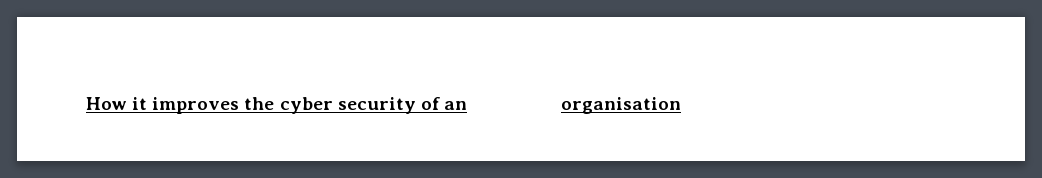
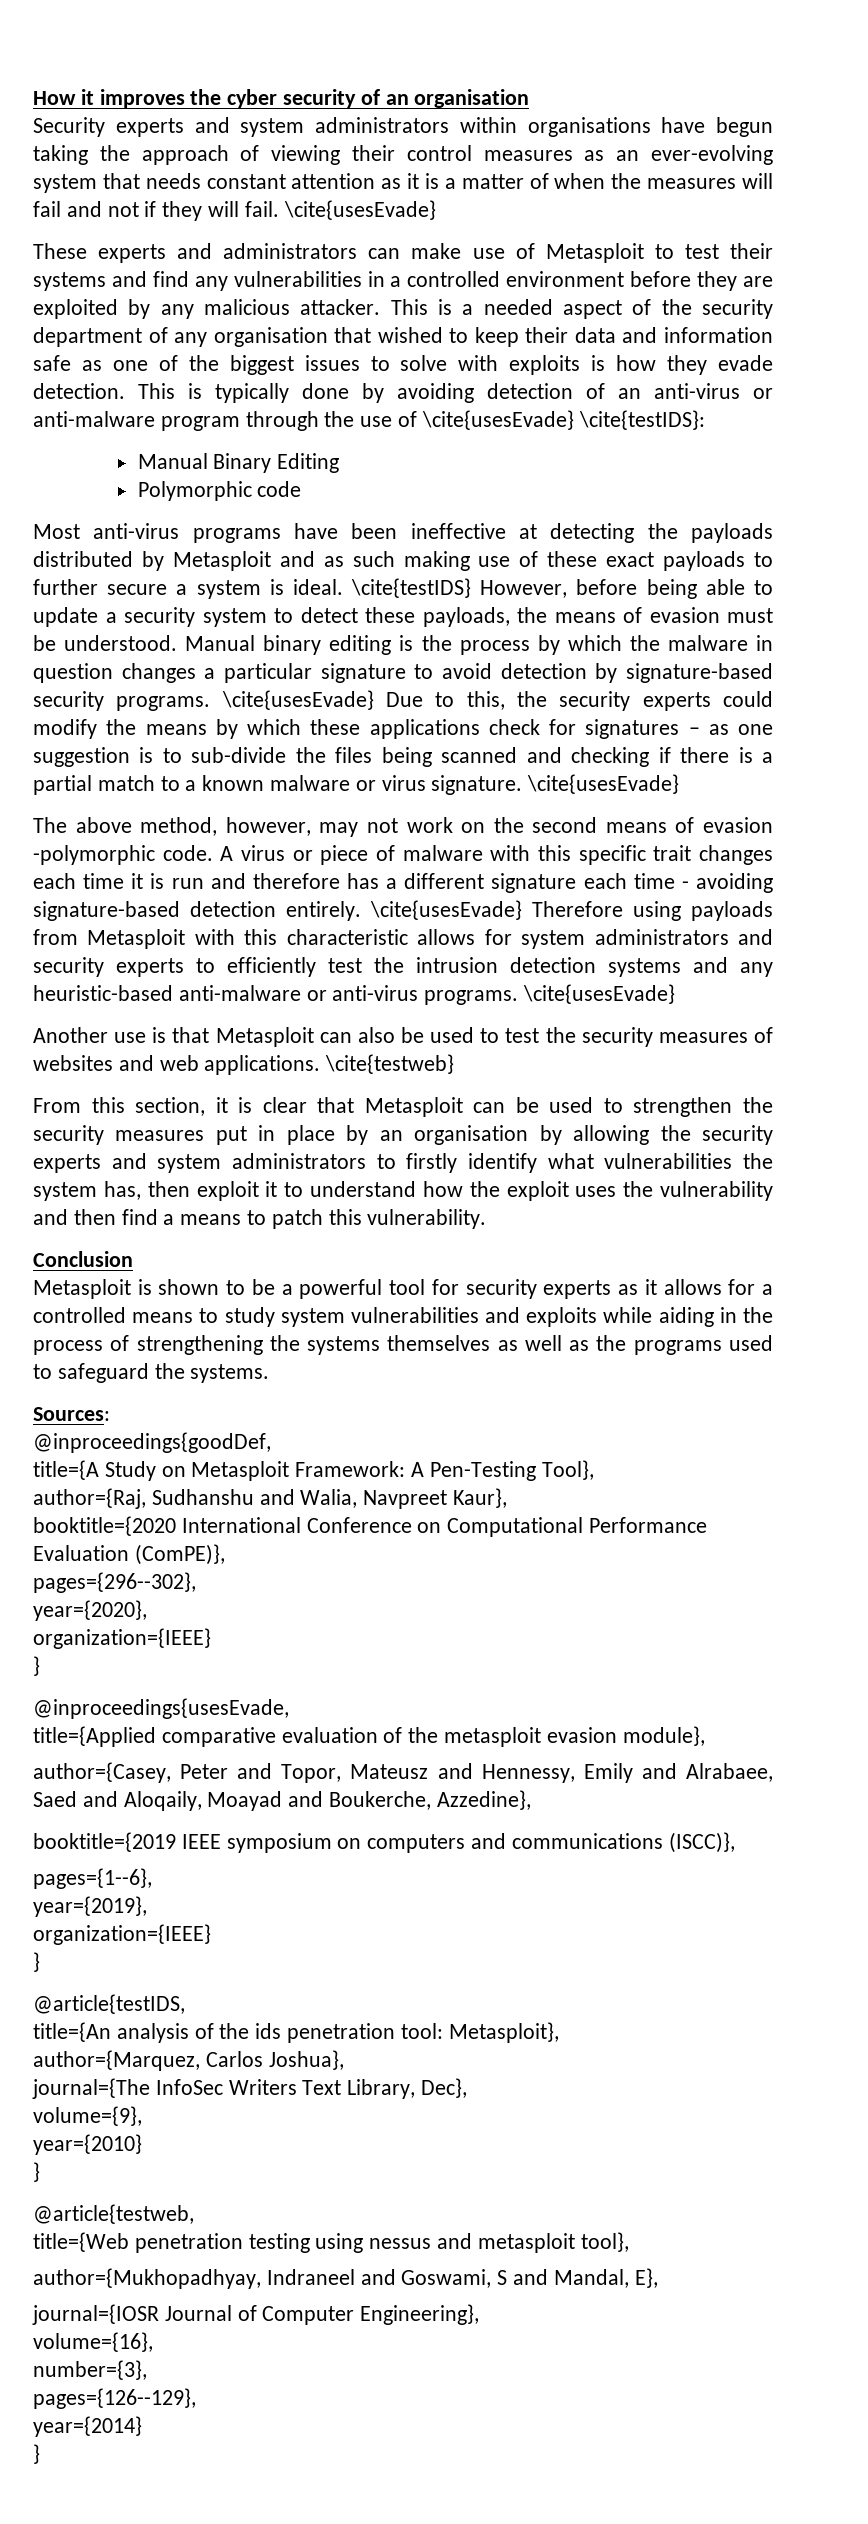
(681, 105) none -> [33,117,773,137] [33,145,773,165] [33,173,773,193] [33,200,436,221] [33,243,773,263] [33,271,773,291] [33,299,773,319] [33,327,773,347] [33,355,774,375] [33,383,773,403] [33,410,705,431] [137,453,340,473] [137,481,302,501] [33,523,773,543] [33,551,773,571] [33,578,773,599] [33,607,773,627] [33,635,773,655] [33,663,773,683] [33,690,773,711] [33,719,773,739] [33,747,773,767] [33,774,680,795] [33,817,773,837] [33,845,773,865] [33,873,773,893] [33,900,773,921] [33,929,774,949] [33,957,773,977] [33,984,676,1005] [33,1027,773,1047] [33,1054,455,1075] [33,1097,774,1117] [33,1125,773,1145] [33,1153,773,1173] [33,1181,773,1201] [33,1209,487,1229] [33,1251,133,1267] [33,1279,774,1299] [33,1307,773,1327] [33,1335,773,1355] [33,1363,270,1383] [33,1407,110,1421] [33,1432,271,1453] [33,1460,594,1481] [33,1488,508,1509] [33,1516,708,1537] [33,1544,225,1565] [33,1572,196,1593] [33,1600,147,1621] [33,1628,211,1649] [33,1656,40,1676] [33,1698,289,1719] [33,1726,705,1747] [33,1762,773,1783] [33,1790,531,1811] [33,1832,735,1853] [33,1868,152,1889] [33,1896,147,1917] [33,1924,211,1945] [33,1952,40,1972] [33,1994,185,2014] [33,2022,559,2043] [33,2050,344,2071] [32,2078,468,2099] [33,2106,142,2126] [33,2134,142,2155] [33,2162,40,2182] [33,2204,194,2224] [33,2232,629,2253] [33,2268,658,2289] [32,2304,480,2325] [33,2332,153,2352] [33,2360,147,2380] [33,2388,196,2409] [33,2416,142,2437] [33,2444,40,2464] // Security experts and system administrators within organisations have begun taking the approach of viewing their control measures as an ever-evolving system that needs constant attention as it is a matter of when the measures will fail and not if they will fail. \cite{usesEvade} // These experts and administrators can make use of Metasploit to test their systems and find any vulnerabilities in a controlled environment before they are exploited by any malicious attacker. This is a needed aspect of the security department of any organisation that wished to keep their data and information safe as one of the biggest issues to solve with exploits is how they evade detection. This is typically done by avoiding detection of an anti-virus or anti-malware program through the use of \cite{usesEvade} \cite{testIDS}: // Manual Binary Editing // Polymorphic code // Most anti-virus programs have been ineffective at detecting the payloads distributed by Metasploit and as such making use of these exact payloads to further secure a system is ideal. \cite{testIDS} However, before being able to update a security system to detect these payloads, the means of evasion must be understood. Manual binary editing is the process by which the malware in question changes a particular signature to avoid detection by signature-based security programs. \cite{usesEvade} Due to this, the security experts could modify the means by which these applications check for signatures – as one suggestion is to sub-divide the files being scanned and checking if there is a partial match to a known malware or virus signature. \cite{usesEvade} // The above method, however, may not work on the second means of evasion -polymorphic code. A virus or piece of malware with this specific trait changes each time it is run and therefore has a different signature each time - avoiding signature-based detection entirely. \cite{usesEvade} Therefore using payloads from Metasploit with this characteristic allows for system administrators and security experts to efficiently test the intrusion detection systems and any heuristic-based anti-malware or anti-virus programs. \cite{usesEvade} // Another use is that Metasploit can also be used to test the security measures of websites and web applications. \cite{testweb} // From this section, it is clear that Metasploit can be used to strengthen the security measures put in place by an organisation by allowing the security experts and system administrators to firstly identify what vulnerabilities the system has, then exploit it to understand how the exploit uses the vulnerability and then find a means to patch this vulnerability. // Conclusion // Metasploit is shown to be a powerful tool for security experts as it allows for a controlled means to study system vulnerabilities and exploits while aiding in the process of strengthening the systems themselves as well as the programs used to safeguard the systems. // Sources: // @inproceedings{goodDef, // title={A Study on Metasploit Framework: A Pen-Testing Tool}, // author={Raj, Sudhanshu and Walia, Navpreet Kaur}, // booktitle={2020 International Conference on Computational Performance Evaluation (ComPE)}, // pages={296--302}, // year={2020}, // organization={IEEE} // } // @inproceedings{usesEvade, // title={Applied comparative evaluation of the metasploit evasion module}, // author={Casey, Peter and Topor, Mateusz and Hennessy, Emily and Alrabaee, Saed and Aloqaily, Moayad and Boukerche, Azzedine}, // booktitle={2019 IEEE symposium on computers and communications (ISCC)}, // pages={1--6}, // year={2019}, // organization={IEEE} // } // @article{testIDS, // title={An analysis of the ids penetration tool: Metasploit}, // author={Marquez, Carlos Joshua}, // journal={The InfoSec Writers Text Library, Dec}, // volume={9}, // year={2010} // } // @article{testweb, // title={Web penetration testing using nessus and metasploit tool}, // author={Mukhopadhyay, Indraneel and Goswami, S and Mandal, E}, // journal={IOSR Journal of Computer Engineering}, // volume={16}, // number={3}, // pages={126--129}, // year={2014} // }

